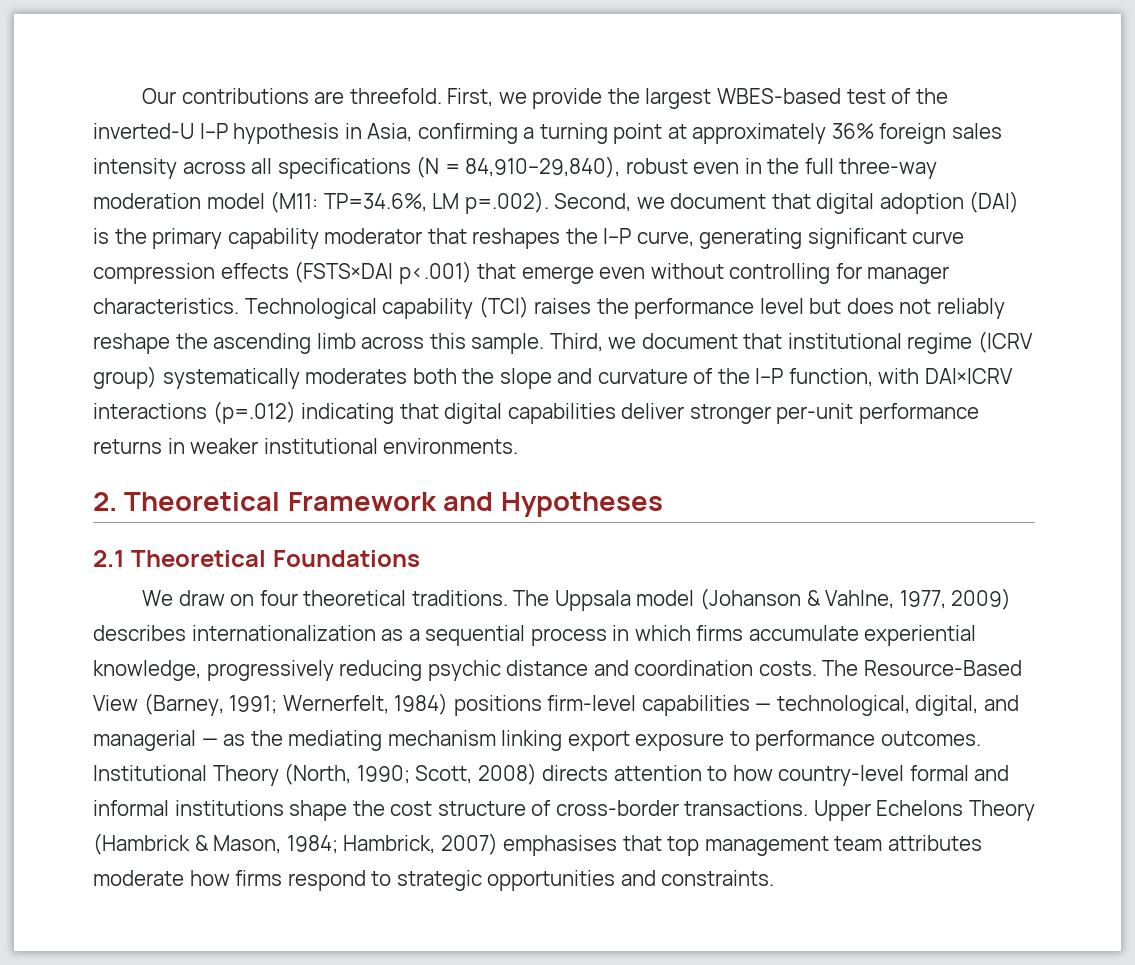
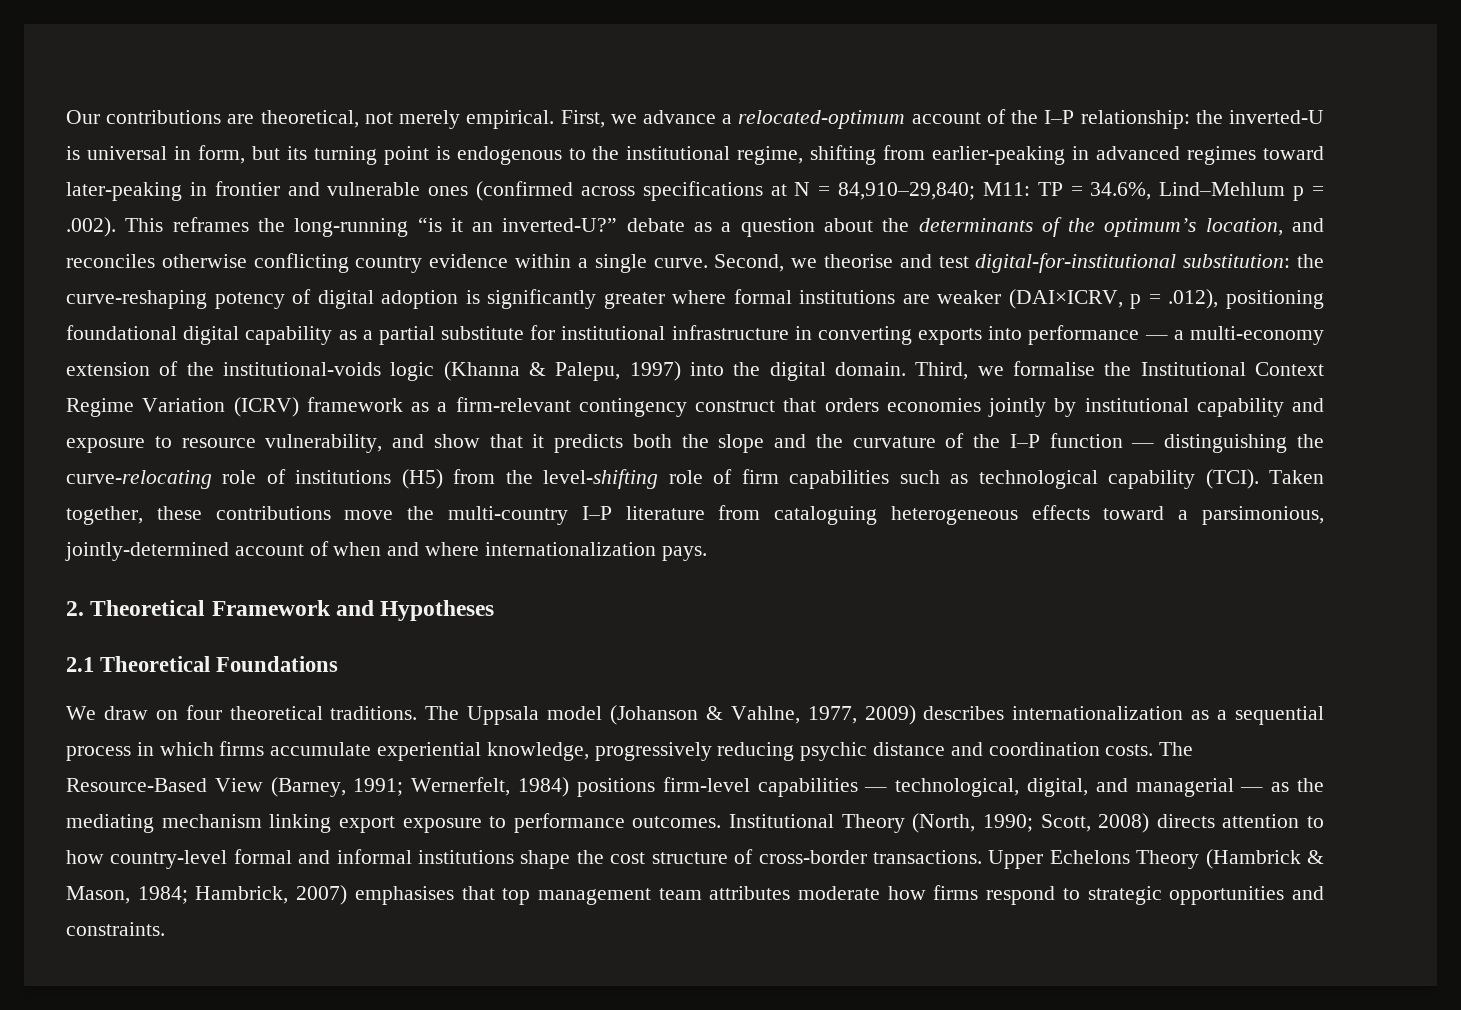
[349,88,948,109] [93,123,1002,144] [93,156,938,179] [93,191,1020,214] [93,228,965,249] [93,261,950,284] [93,296,1005,319] [93,331,1033,354] [93,366,408,389] threefold. First, we provide the largest WBES-based test of the inverted-U I–P hypothesis in Asia, confirming a turning point at approximately 36% foreign sales intensity across all specifications (N = 84,910–29,840), robust even in the full three-way moderation model (M11: TP=34.6%, LM p=.002). Second, we document that digital adoption (DAI) is the primary capability moderator that reshapes the I–P curve, generating significant curve compression effects (FSTS×DAI p<.001) that emerge even without controlling for manager characteristics. Technological capability (TCI) raises the performance level but does not reliably reshape the ascending limb across this sample. Third, we document that institutional regime (ICRV group) systematically moderates -> [260,109,1324,129] [66,145,1325,165] [66,181,1325,201] [66,217,1324,237] [66,253,1324,273] [66,289,1324,309] [66,325,1324,345] [66,361,1324,381] [66,397,1324,417] [66,434,624,453] theoretical, not merely empirical. First, we advance a relocated-optimum account of the I–P relationship: the inverted-U is universal in form, but its turning point is endogenous to the institutional regime, shifting from earlier-peaking in advanced regimes toward later-peaking in frontier and vulnerable ones (confirmed across specifications at N = 84,910–29,840; M11: TP = 34.6%, Lind–Mehlum p = .002). This reframes the long-running “is it an inverted-U?” debate as a question about the determinants of the optimum’s location, and reconciles otherwise conflicting country evidence within a single curve. Second, we theorise and test digital-for-institutional substitution: the curve-reshaping potency of digital adoption is significantly greater where formal institutions are weaker (DAI×ICRV, p = .012), positioning foundational digital capability as a partial substitute for institutional infrastructure in converting exports into performance — a multi-economy extension of the institutional-voids logic (Khanna & Palepu, 1997) into the digital domain. Third, we formalise the Institutional Context Regime Variation (ICRV) framework as a firm-relevant contingency construct that orders economies jointly by institutional capability and exposure to resource vulnerability, and show that it predicts
(593, 376) none -> [815,434,843,448] the
[788,368,1013,387] [93,401,979,424] [93,438,519,454] function, with DAI×ICRV interactions (p=.012) indicating that digital capabilities deliver stronger per-unit performance returns in weaker institutional environments. -> [1049,433,1325,453] [66,469,1325,489] [66,505,1324,525] [65,541,707,561] function — distinguishing the curve-relocating role of institutions (H5) from the level-shifting role of firm capabilities such as technological capability (TCI). Taken together, these contributions move the multi-country I–P literature from cataloguing heterogeneous effects toward a parsimonious, jointly-determined account of when and where internationalization pays.

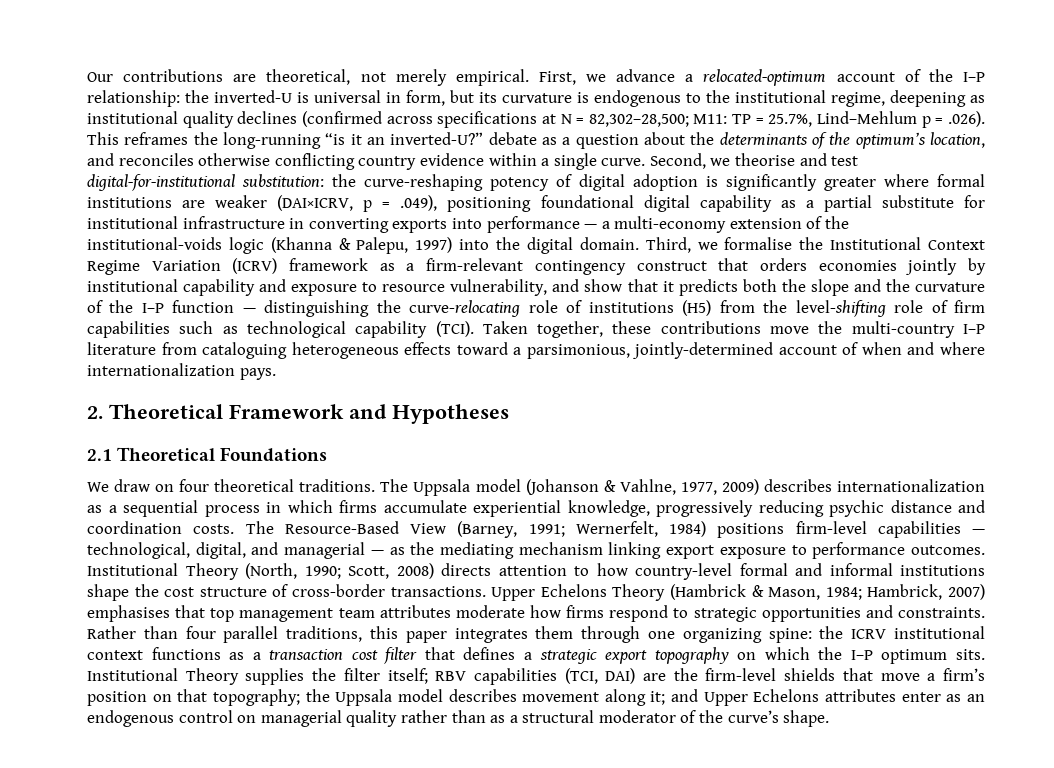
[313,146,429,165] turning point -> [502,93,572,103] curvature
[810,145,1325,165] [66,181,469,201] shifting from earlier-peaking in advanced regimes toward later-peaking in frontier and vulnerable ones -> [890,90,985,107] [87,111,298,128] deepening as institutional quality declines
[838,182,976,200] 84,910–29,840; -> [588,114,689,127] 82,302–28,500;
[1090,182,1152,200] 34.6%, -> [768,114,813,127] 25.7%,
[66,217,116,237] .002). -> [947,111,985,127] .026).
[1168,289,1219,309] .012), -> [400,195,438,211] .049),
(165, 929) none -> [87,626,985,643] [87,647,985,664] [87,668,986,685] [87,689,985,706] [87,710,830,727] Rather than four parallel traditions, this paper integrates them through one organizing spine: the ICRV institutional context functions as a transaction cost filter that defines a strategic export topography on which the I–P optimum sits. Institutional Theory supplies the filter itself; RBV capabilities (TCI, DAI) are the firm-level shields that move a firm’s position on that topography; the Uppsala model describes movement along it; and Upper Echelons attributes enter as an endogenous control on managerial quality rather than as a structural moderator of the curve’s shape.

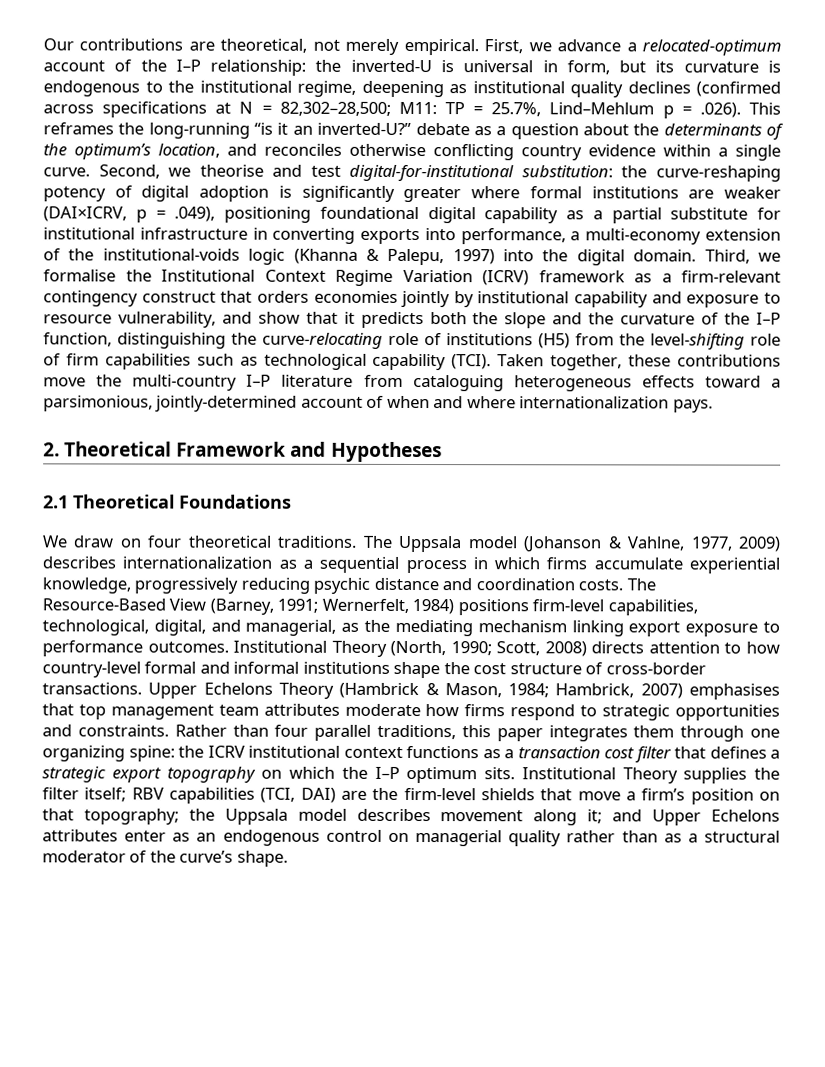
[486,216,598,233] performance — -> [460,228,566,245] performance,
[172,300,256,313] function — -> [43,332,112,347] function,
[877,521,985,538] capabilities — -> [607,599,698,616] capabilities,
[284,542,384,559] managerial — -> [245,619,337,636] managerial,

